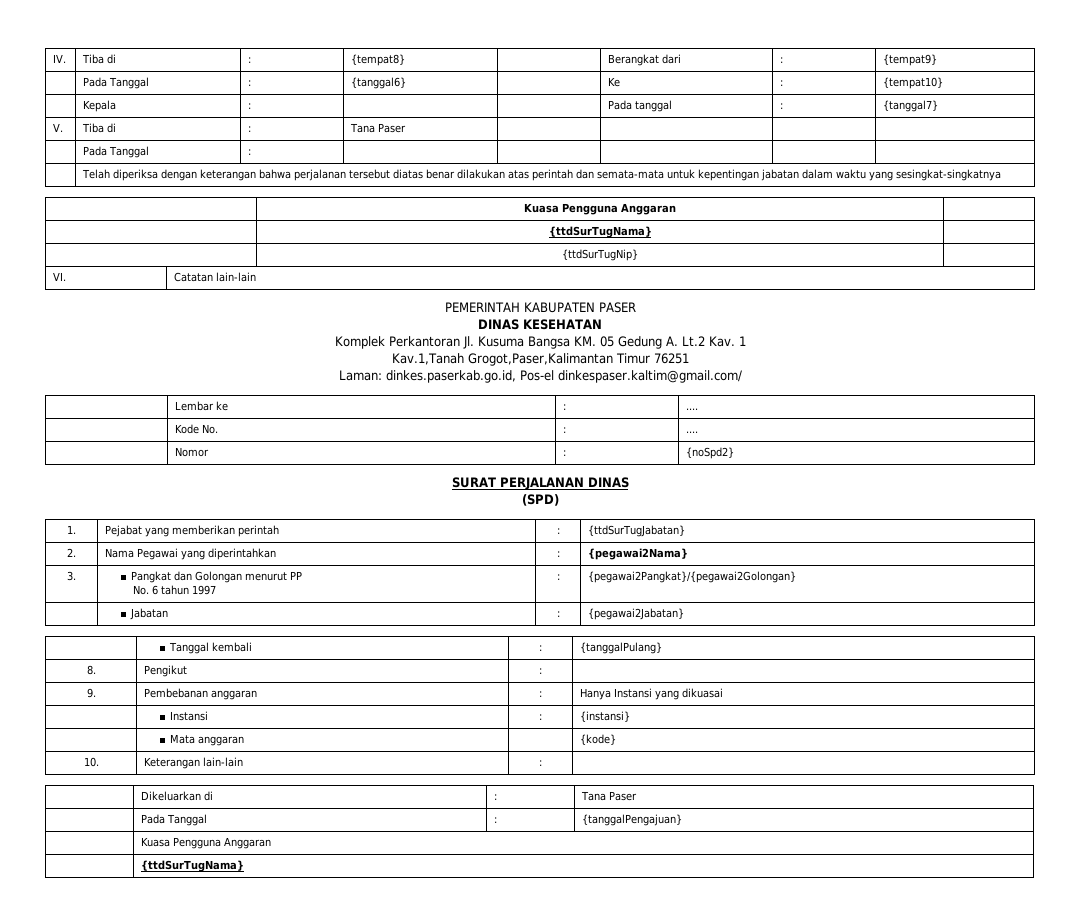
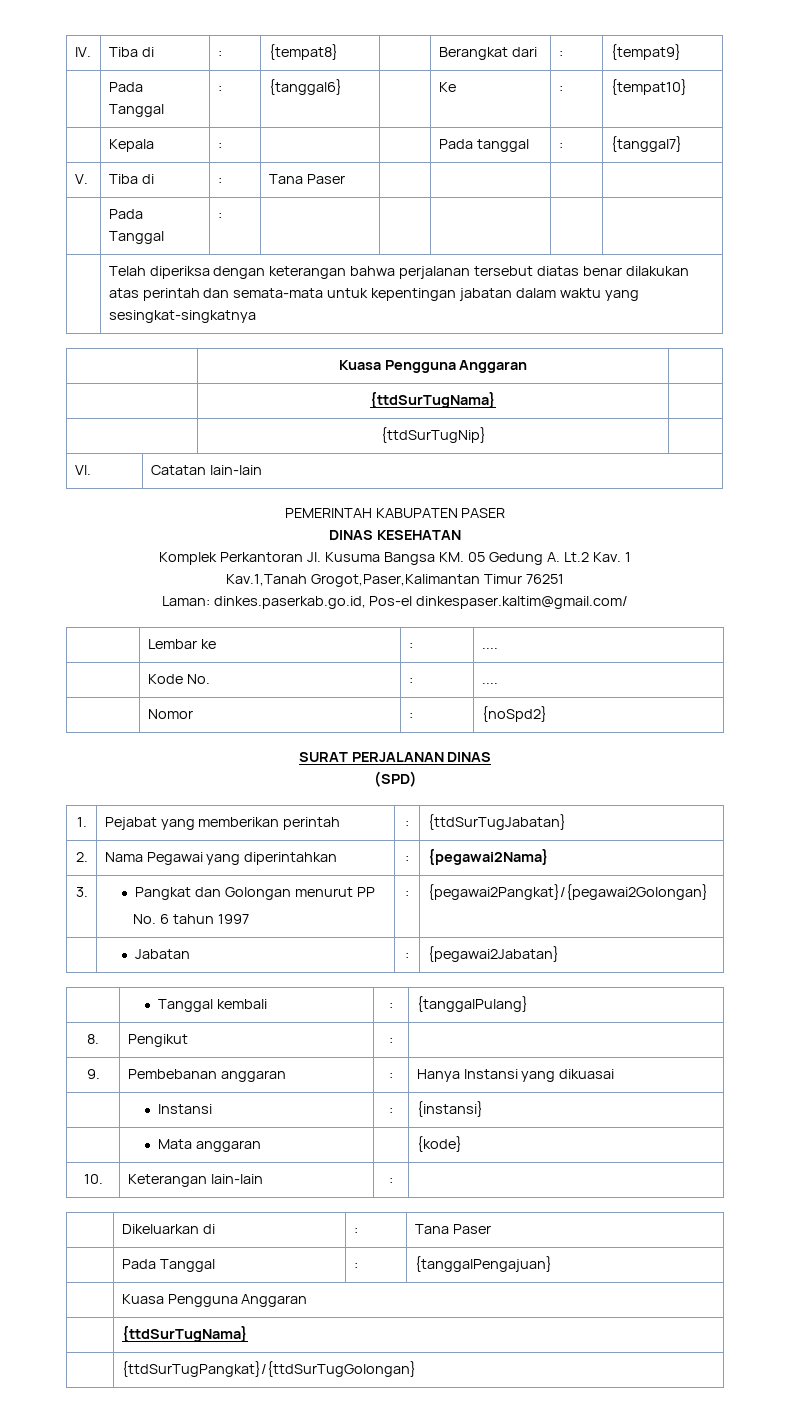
(245, 866) none -> [121,1361,416,1377] // | {ttdSurTugPangkat}/{ttdSurTugGolongan}

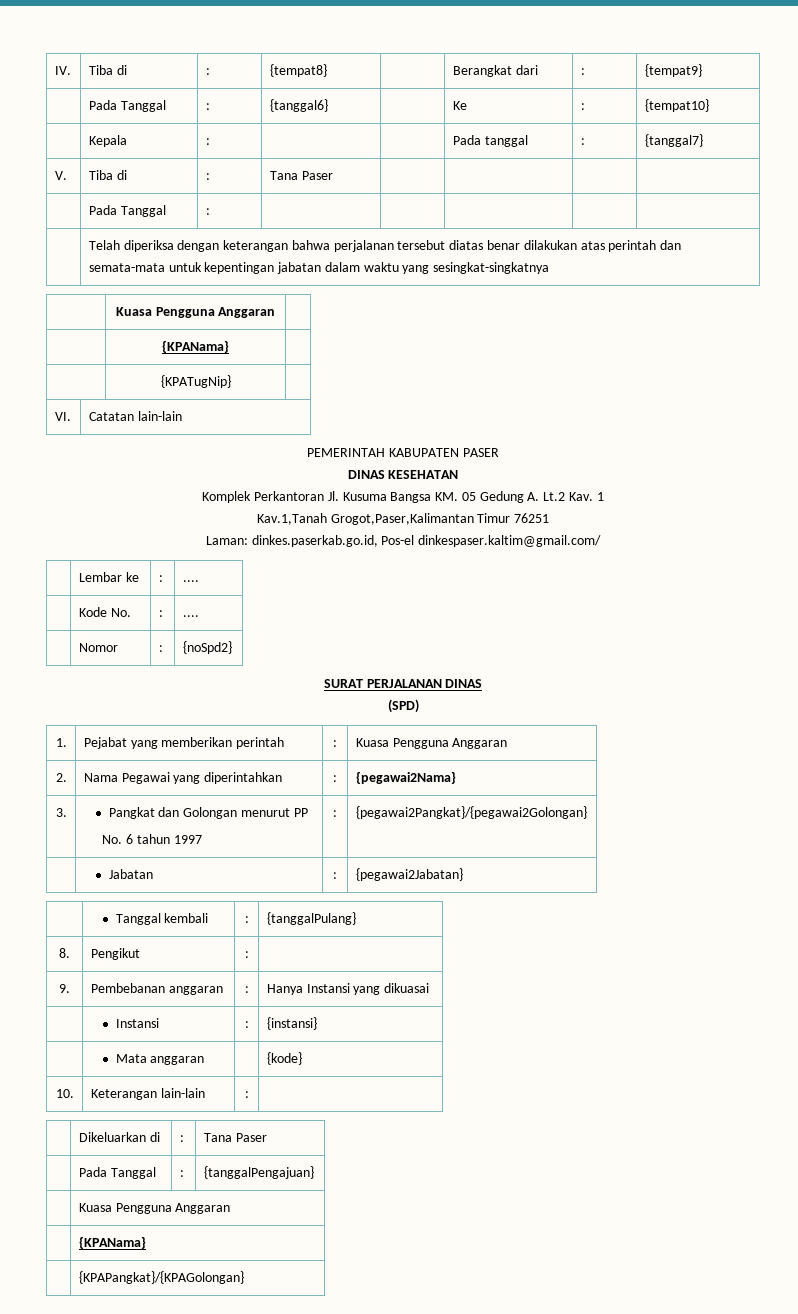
[370,392,496,408] [380,427,486,443] {ttdSurTugNama} | // | {ttdSurTugNip} -> [162,340,229,353] [160,375,231,388] {KPANama} | // | {KPATugNip}
[427,814,566,830] {ttdSurTugJabatan} -> [355,738,508,749] Kuasa Pengguna Anggaran
[121,1326,248,1342] [121,1361,416,1377] {ttdSurTugNama} // | {ttdSurTugPangkat}/{ttdSurTugGolongan} -> [78,1236,146,1249] [78,1271,244,1284] {KPANama} // | {KPAPangkat}/{KPAGolongan}

